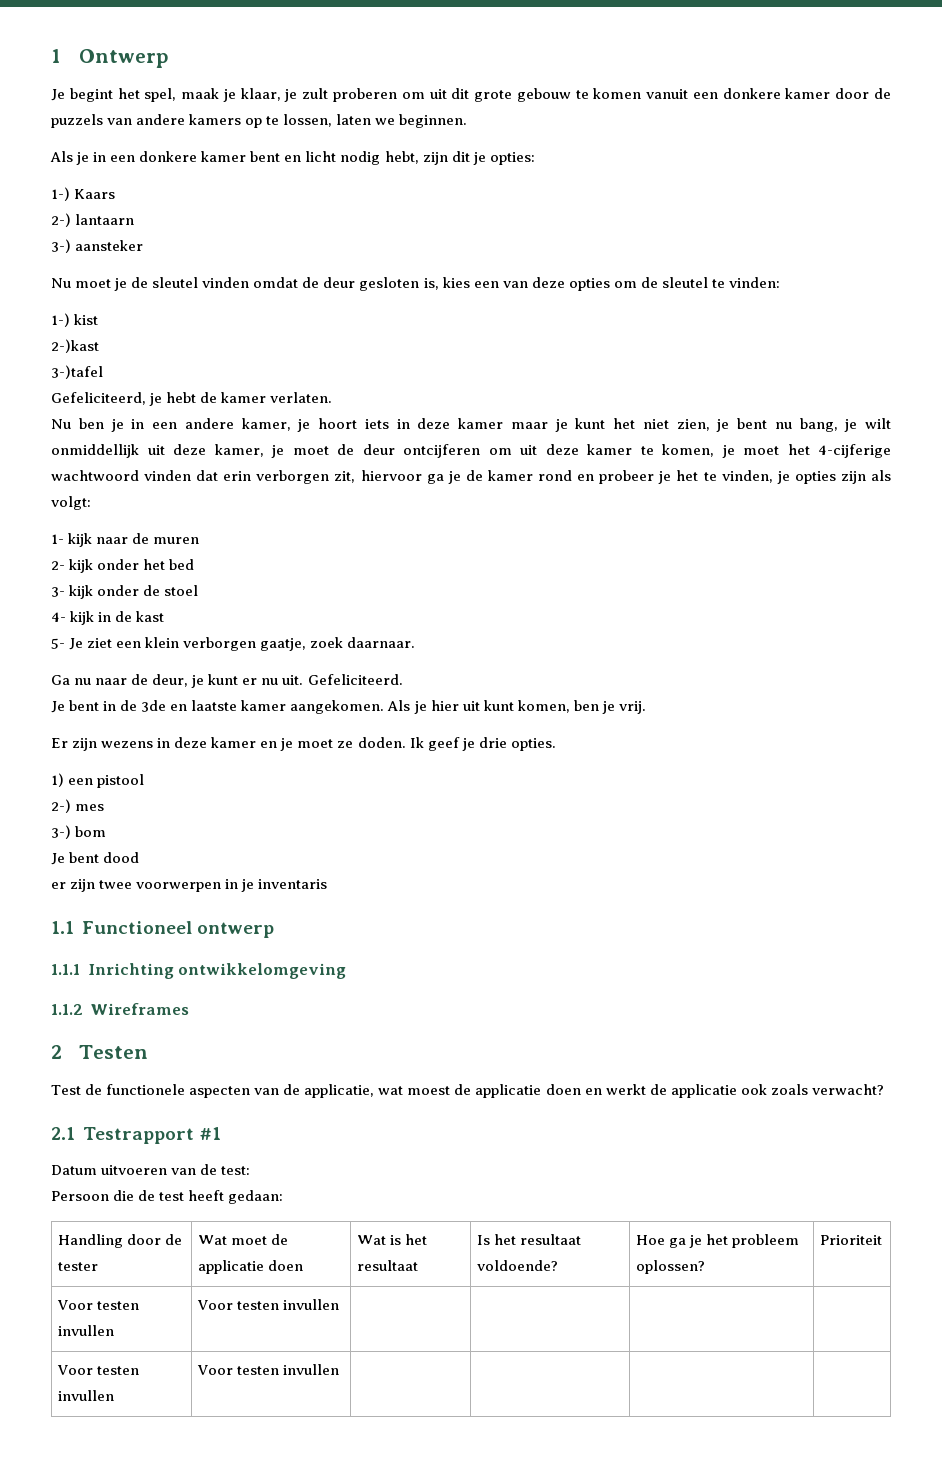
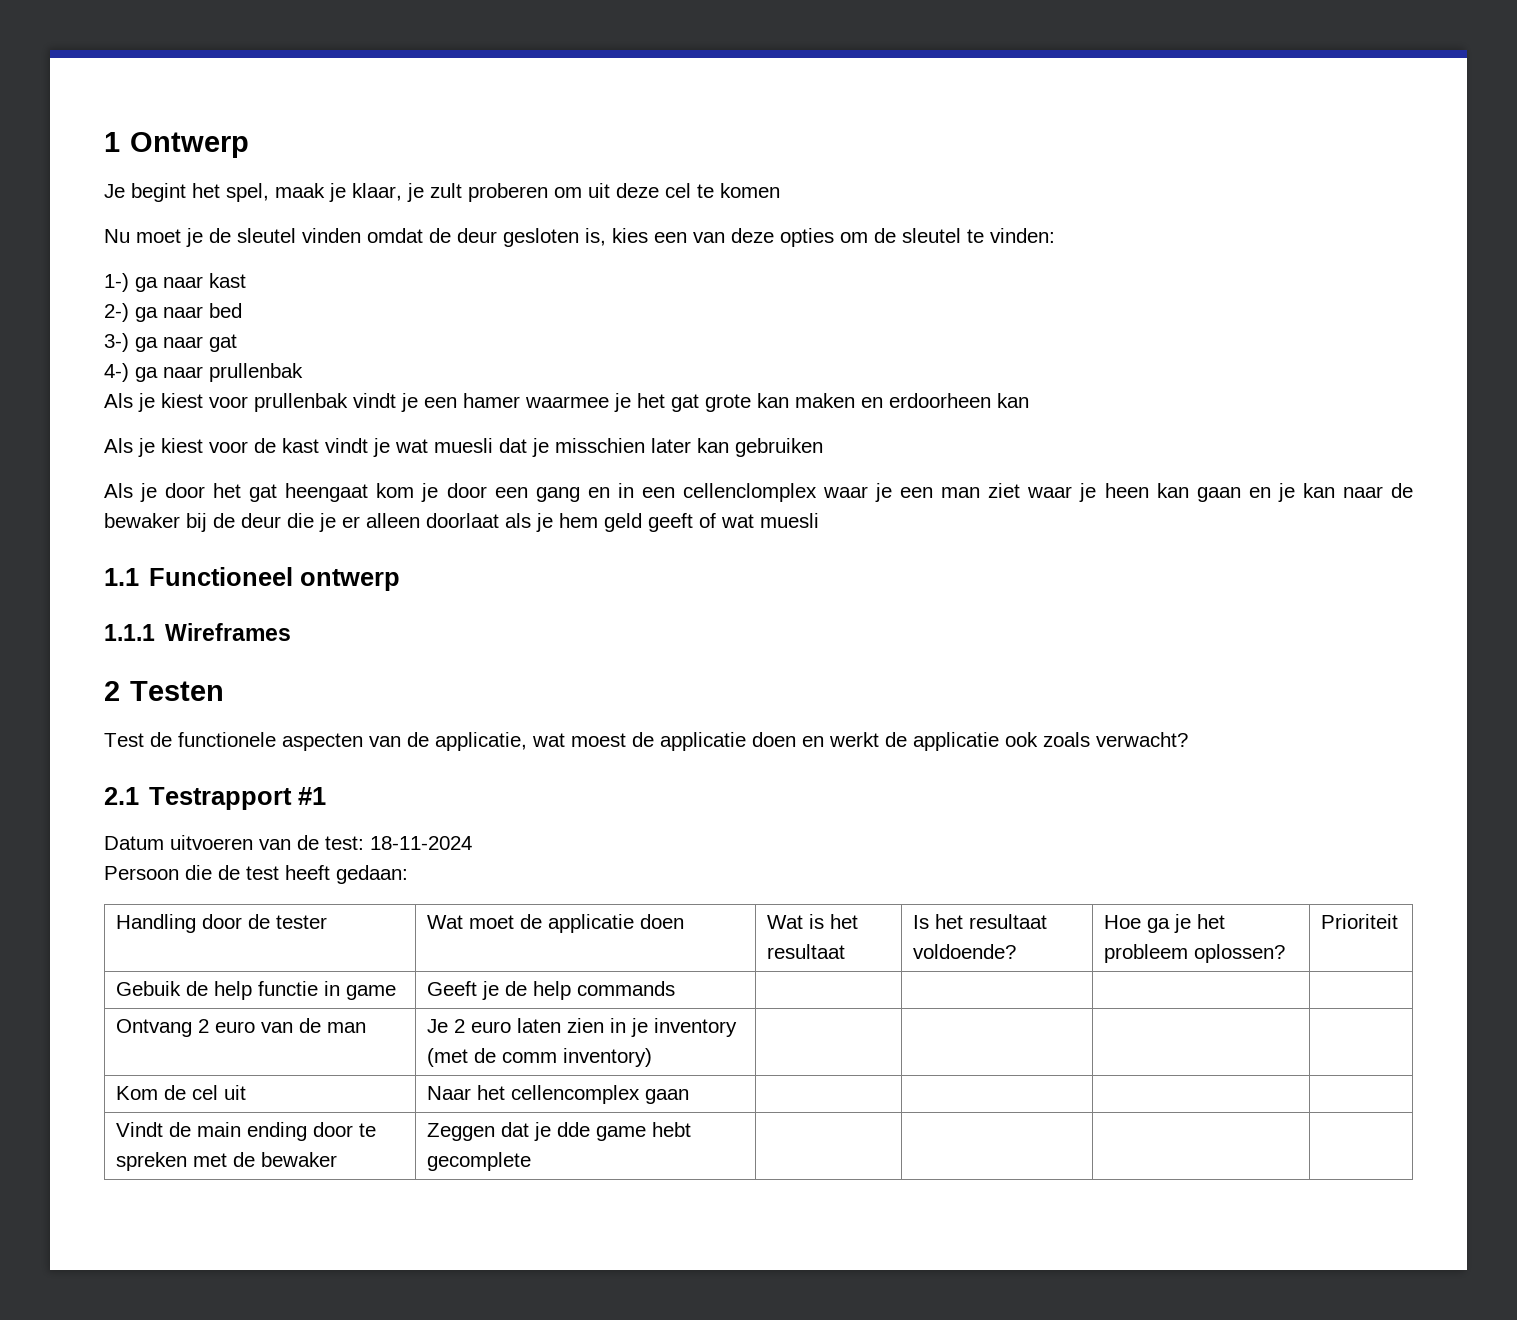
[451,88,571,102] dit grote gebouw -> [616,183,691,198] deze cel
[646,88,891,99] [51,114,468,128] [50,151,535,165] [51,187,116,201] [51,213,135,227] [51,239,144,253] vanuit een donkere kamer door de puzzels van andere kamers op te lossen, laten we beginnen. // Als je in een donkere kamer bent en licht nodig hebt, zijn dit je opties: // 1-) Kaars // 2-) lantaarn // 3-) aansteker -> (780, 190) none
[74,314,99,325] [51,339,99,353] [51,365,103,379] [51,392,333,406] [51,418,891,432] [51,444,891,458] [51,470,891,484] [51,496,91,510] [51,533,200,547] [51,559,195,573] [51,585,199,599] [51,611,165,625] [51,637,416,651] [51,674,403,688] [51,700,646,714] [51,737,556,751] [51,773,145,788] [51,799,105,813] [51,825,107,839] [51,852,140,865] [51,879,328,892] kist // 2-)kast // 3-)tafel // Gefeliciteerd, je hebt de kamer verlaten. // Nu ben je in een andere kamer, je hoort iets in deze kamer maar je kunt het niet zien, je bent nu bang, je wilt onmiddellijk uit deze kamer, je moet de deur ontcijferen om uit deze kamer te komen, je moet het 4-cijferige wachtwoord vinden dat erin verborgen zit, hiervoor ga je de kamer rond en probeer je het te vinden, je opties zijn als volgt: // 1- kijk naar de muren // 2- kijk onder het bed // 3- kijk onder de stoel // 4- kijk in de kast // 5- Je ziet een klein verborgen gaatje, zoek daarnaar. // Ga nu naar de deur, je kunt er nu uit. Gefeliciteerd. // Je bent in de 3de en laatste kamer aangekomen. Als je hier uit kunt komen, ben je vrij. // Er zijn wezens in deze kamer en je moet ze doden. Ik geef je drie opties. // 1) een pistool // 2-) mes // 3-) bom // Je bent dood // er zijn twee voorwerpen in je inventaris -> [135,273,246,292] [104,303,242,322] [104,333,237,352] [104,363,303,382] [104,393,1029,412] [104,438,823,457] [104,483,1414,502] [104,513,819,532] ga naar kast // 2-) ga naar bed // 3-) ga naar gat // 4-) ga naar prullenbak // Als je kiest voor prullenbak vindt je een hamer waarmee je het gat grote kan maken en erdoorheen kan // Als je kiest voor de kast vindt je wat muesli dat je misschien later kan gebruiken // Als je door het gat heengaat kom je door een gang en in een cellenclomplex waar je een man ziet waar je heen kan gaan en je kan naar de bewaker bij de deur die je er alleen doorlaat als je hem geld geeft of wat muesli
[87,963,347,979] [51,1004,83,1015] Inrichting ontwikkelomgeving // 1.1.2 -> (155, 632) none
(251, 1170) none -> [370,836,472,850] 18-11-2024
[56,1300,139,1310] [57,1325,114,1336] [196,1299,340,1310] [56,1365,139,1375] [57,1390,114,1401] [196,1364,340,1375] Voor testen invullen | Voor testen invullen | | | | // Voor testen invullen | Voor testen invullen -> [116,981,397,1000] [427,981,676,1000] [116,1018,367,1037] [427,1018,738,1037] [427,1048,653,1067] [116,1085,247,1100] [427,1085,690,1104] [116,1122,377,1141] [116,1152,338,1171] [427,1122,692,1141] [427,1152,532,1171] Gebuik de help functie in game | Geeft je de help commands | | | | // Ontvang 2 euro van de man | Je 2 euro laten zien in je inventory (met de comm inventory) | | | | // Kom de cel uit | Naar het cellencomplex gaan | | | | // Vindt de main ending door te spreken met de bewaker | Zeggen dat je dde game hebt gecomplete

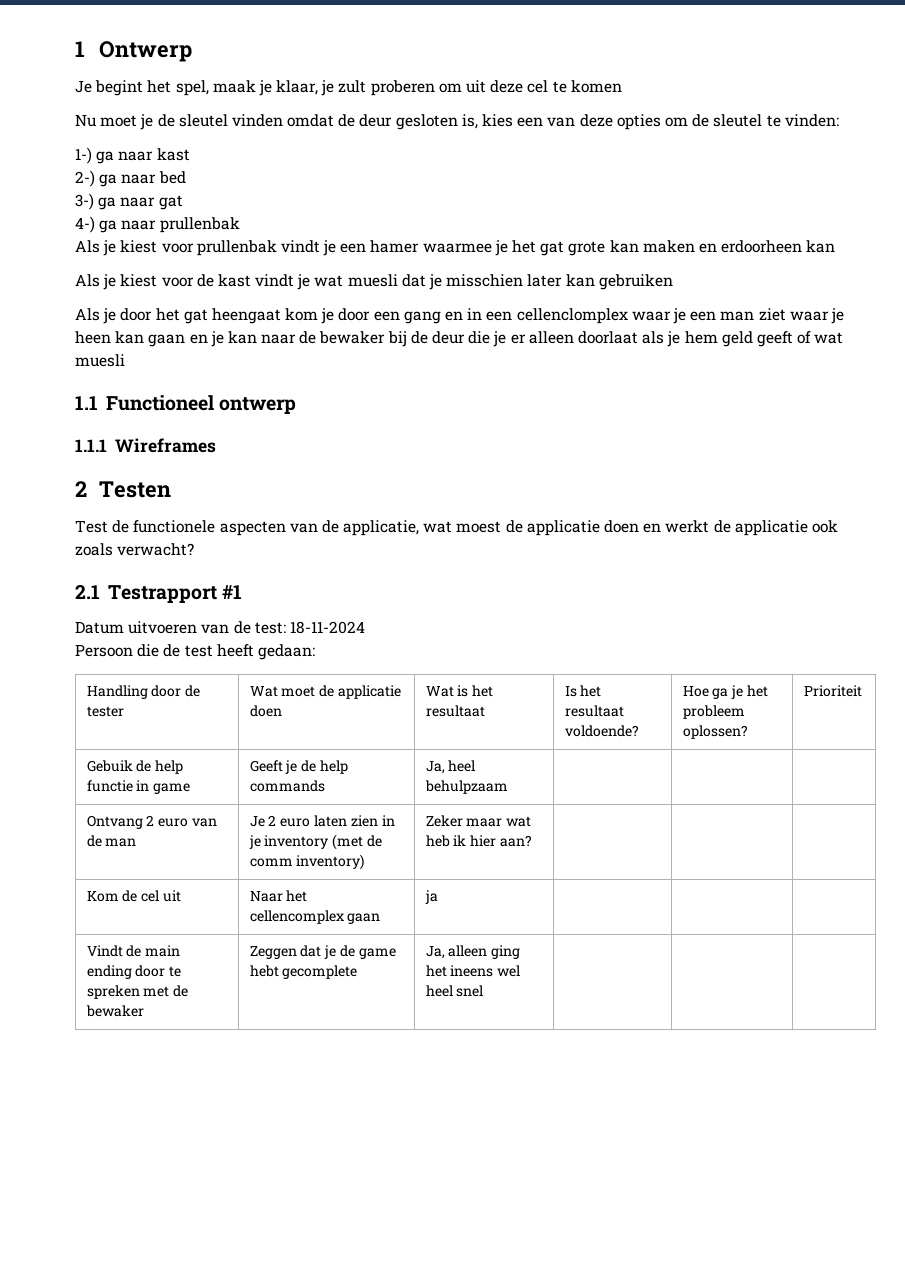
(676, 988) none -> [425,760,476,774] [424,780,508,794] Ja, heel behulpzaam
(653, 1057) none -> [425,815,532,827] [425,835,533,847] Zeker maar wat heb ik hier aan?
(690, 1096) none -> [424,890,438,904] ja
[557,1122,591,1137] dde -> [340,945,356,957] de
(532, 1161) none -> [425,945,521,959] [425,965,521,977] [425,985,484,997] Ja, alleen ging het ineens wel heel snel

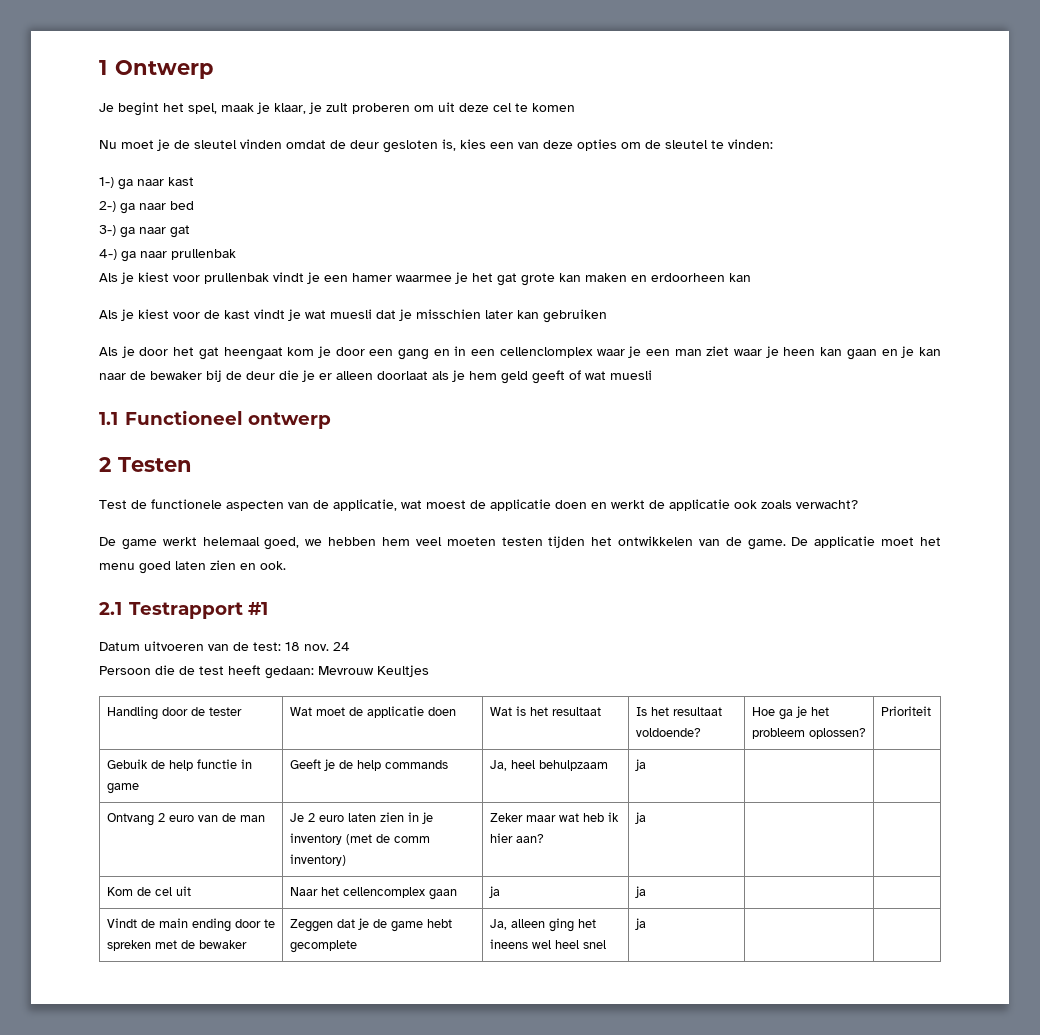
[75,438,216,453] // 1.1.1 Wireframes -> (331, 420) none
(195, 549) none -> [99,536,942,550] [99,560,286,574] // De game werkt helemaal goed, we hebben hem veel moeten testen tijden het ontwikkelen van de game. De applicatie moet het menu goed laten zien en ook.
[289,621,365,634] 18-11-2024 -> [285,642,350,651] 18 nov. 24
(315, 652) none -> [318,665,429,677] Mevrouw Keultjes
(508, 787) none -> [634,759,646,771] ja
(533, 841) none -> [634,812,646,824] ja
(438, 897) none -> [634,886,646,898] ja
(484, 991) none -> [634,918,646,930] ja

